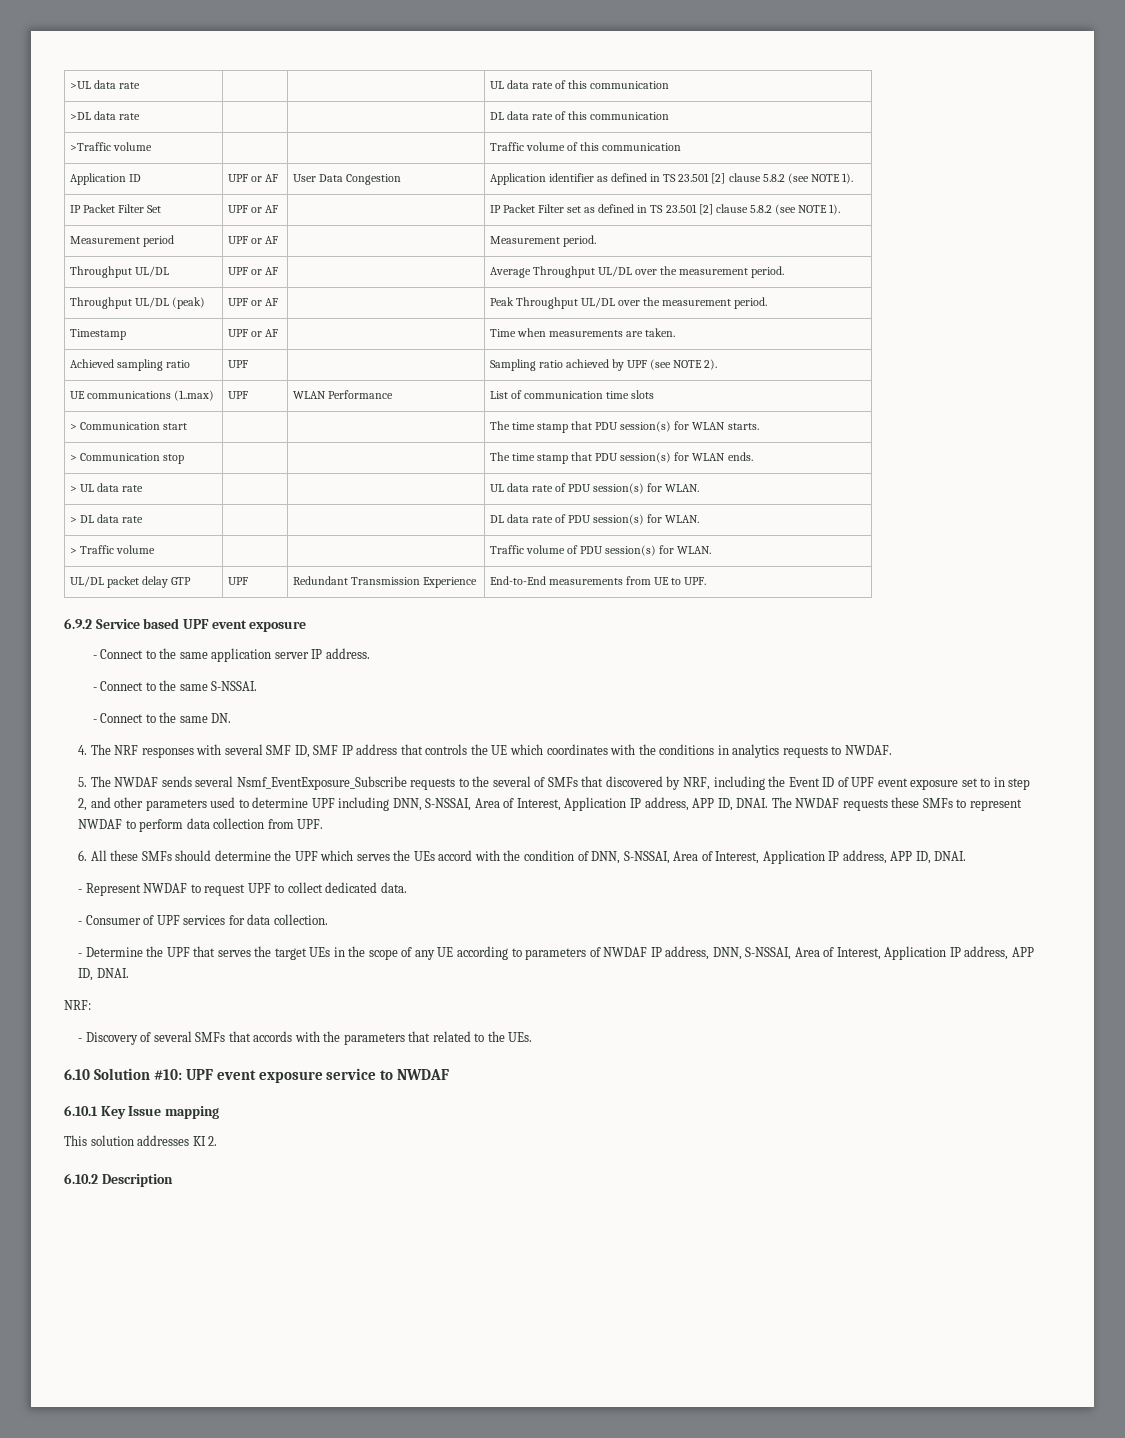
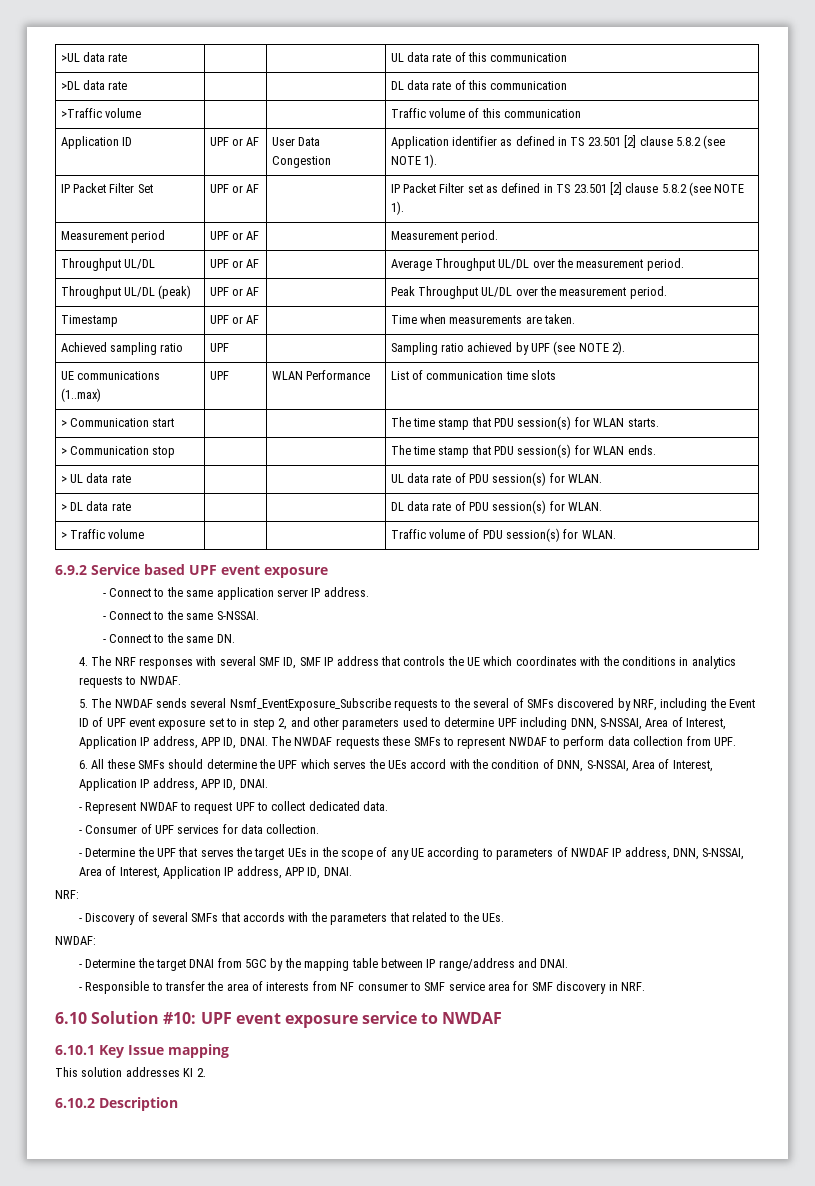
[69,576,192,588] [227,577,248,585] [292,576,477,588] [489,576,707,585] // UL/DL packet delay GTP | UPF | Redundant Transmission Experience | End-to-End measurements from UE to UPF. -> (616, 534) none
[581,776,604,787] that -> (554, 703) none
(533, 1037) none -> [55,936,96,945] [78,958,569,971] [78,981,645,994] // NWDAF: // - Determine the target DNAI from 5GC by the mapping table between IP range/address and DNAI. // - Responsible to transfer the area of interests from NF consumer to SMF service area for SMF discovery in NRF.

